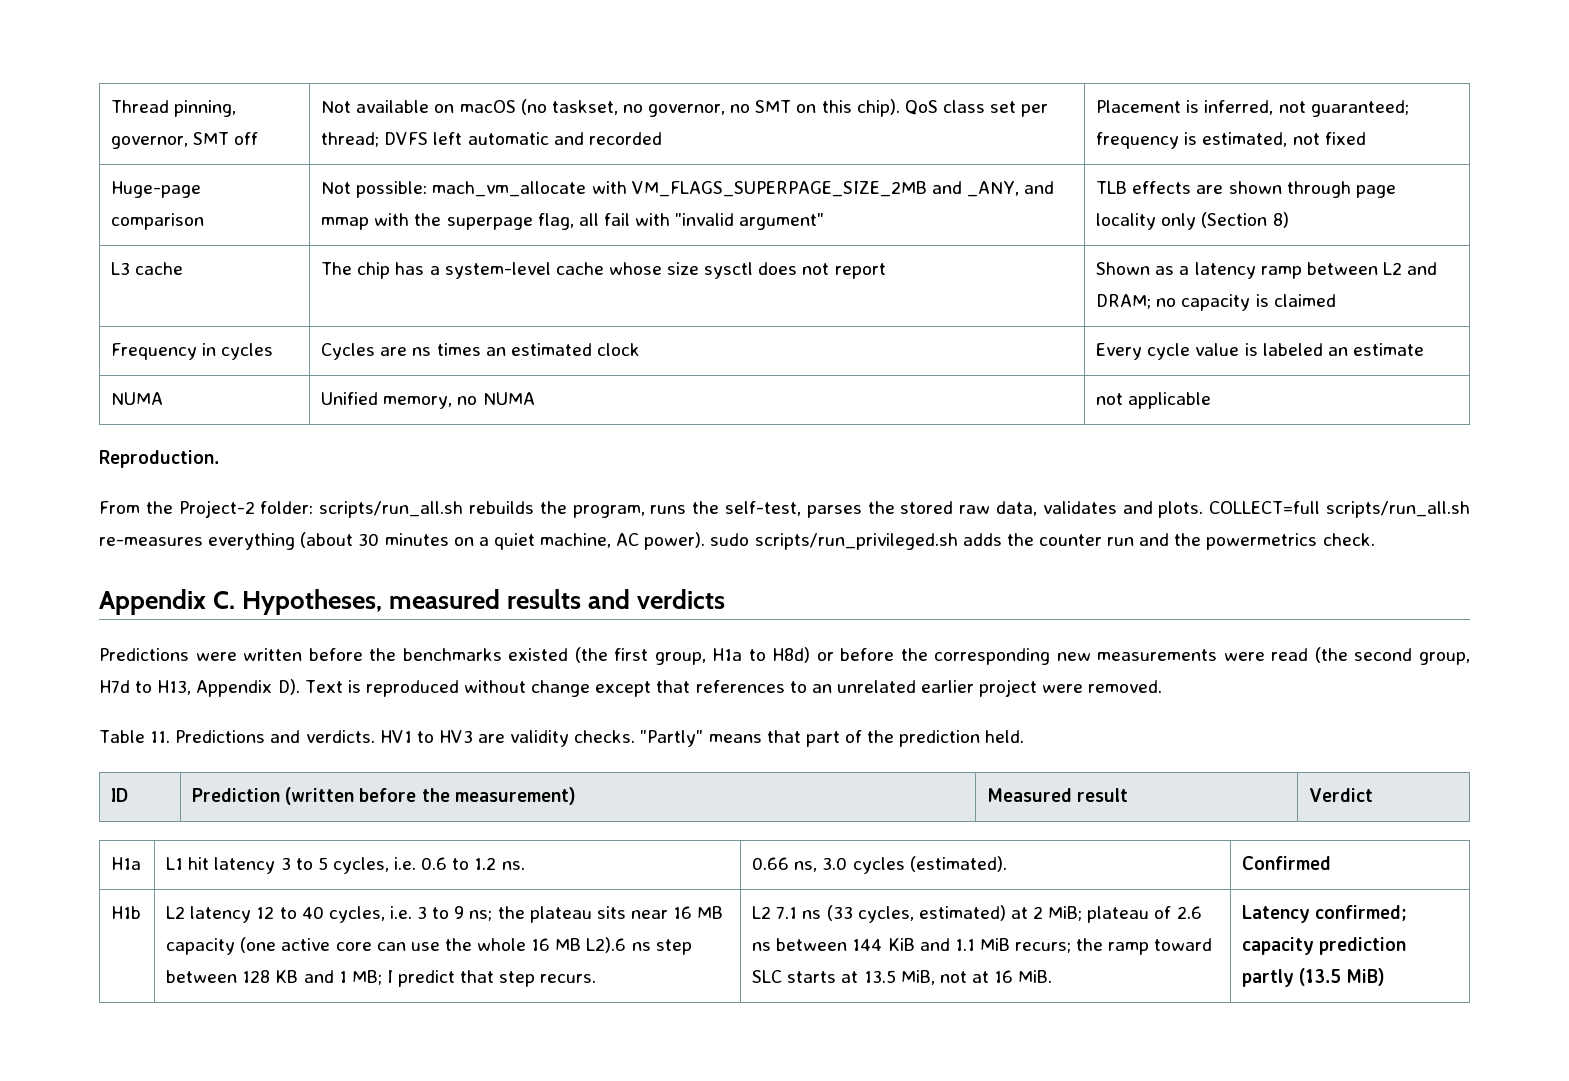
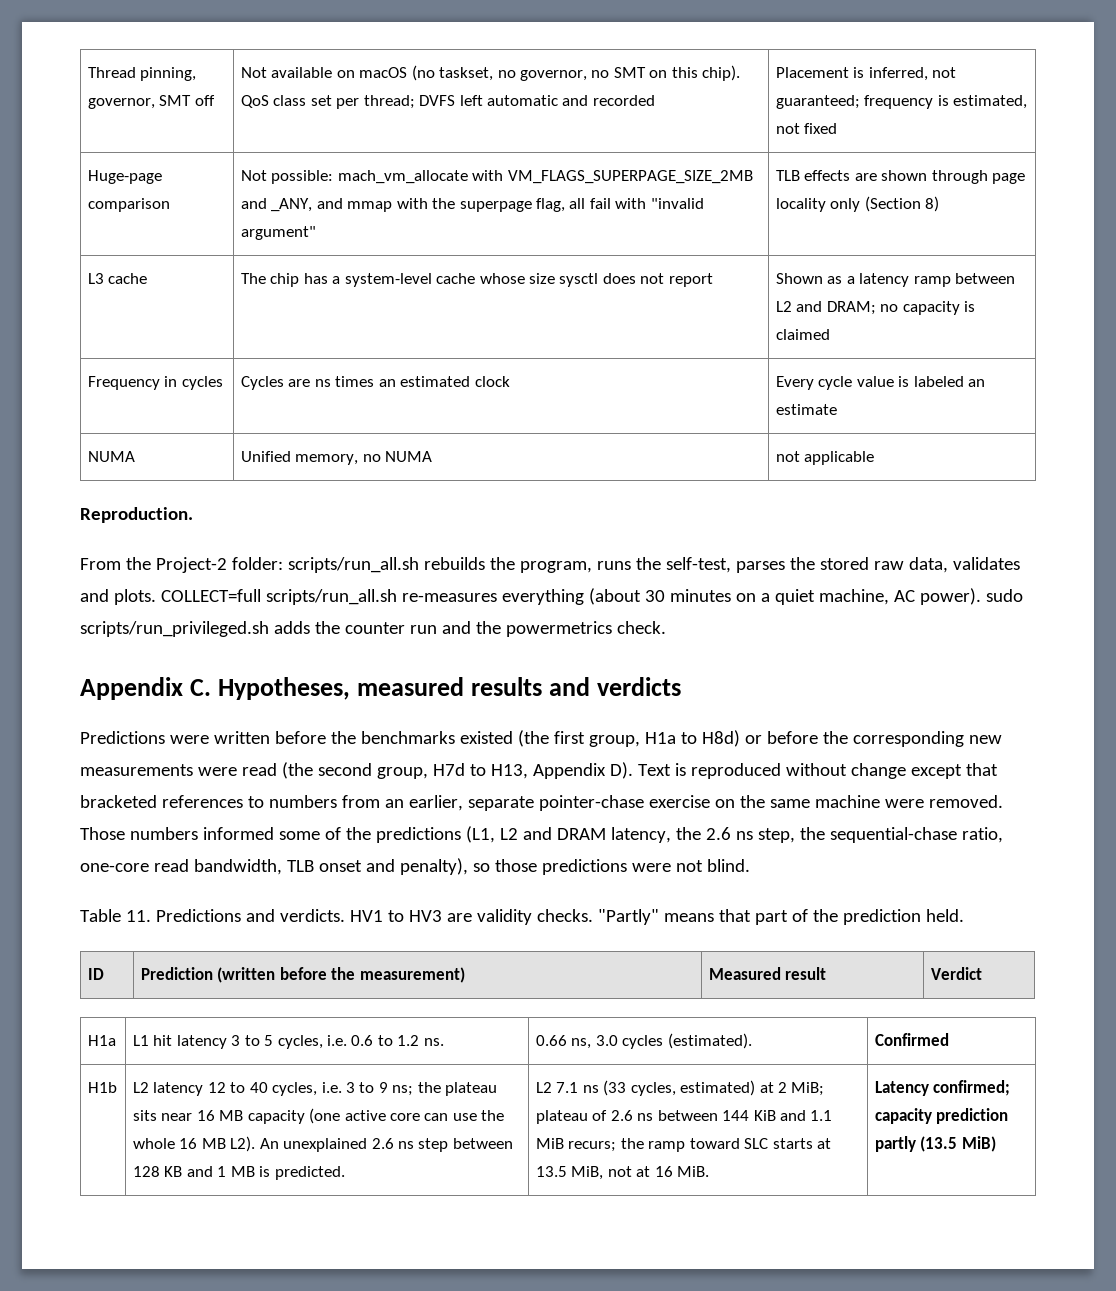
(691, 686) none -> [80,795,157,808] bracketed
[811,679,1163,697] an unrelated earlier project were removed. -> [268,795,1003,811] [80,826,1003,843] [80,858,750,875] numbers from an earlier, separate pointer-chase exercise on the same machine were removed. Those numbers informed some of the predictions (L1, L2 and DRAM latency, the 2.6 ns step, the sequential-chase ratio, one-core read bandwidth, TLB onset and penalty), so those predictions were not blind.
[586,937,627,953] L2).6 -> [230,1136,394,1152] L2). An unexplained 2.6
[351,970,597,987] MB; I predict that step recurs. -> [230,1166,345,1180] MB is predicted.

